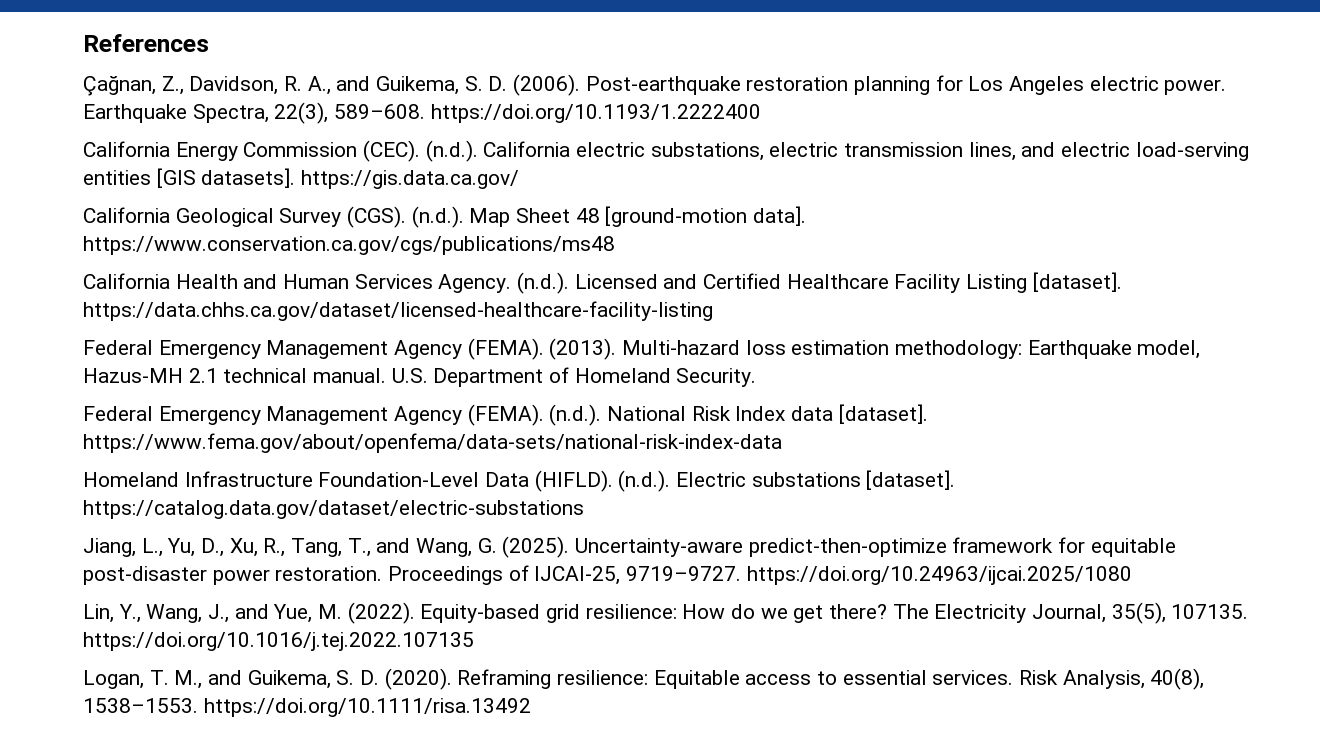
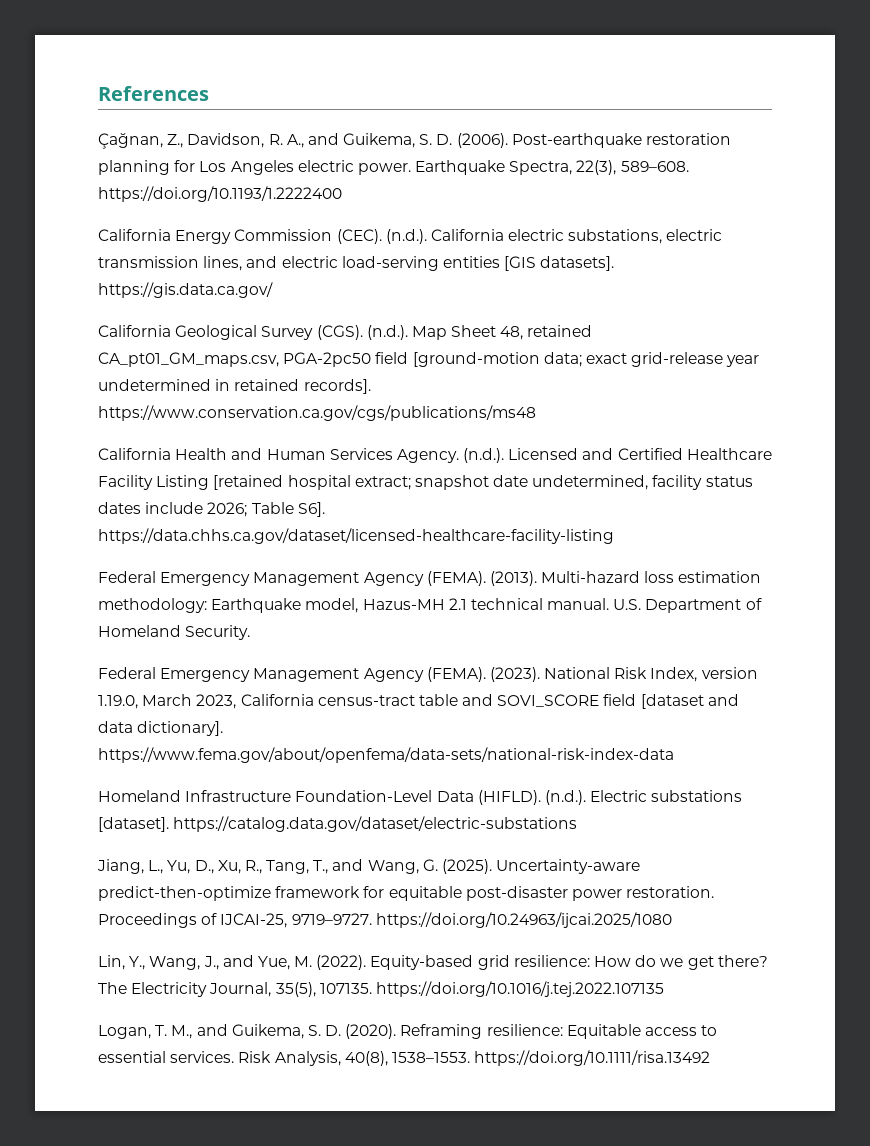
[575,206,807,227] 48 [ground-motion data]. -> [500,325,593,340] [98,352,760,367] [98,379,371,394] 48, retained CA_pt01_GM_maps.csv, PGA-2pc50 field [ground-motion data; exact grid-release year undetermined in retained records].
[1032,272,1122,292] [dataset]. -> [213,475,753,490] [98,502,325,517] [retained hospital extract; snapshot date undetermined, facility status dates include 2026; Table S6].
[549,404,602,426] (n.d.). -> [489,667,540,682] (2023).
[735,404,928,424] Index data [dataset]. -> [650,667,758,682] [98,694,739,709] [98,721,224,736] Index, version 1.19.0, March 2023, California census-tract table and SOVI_SCORE field [dataset and data dictionary].

